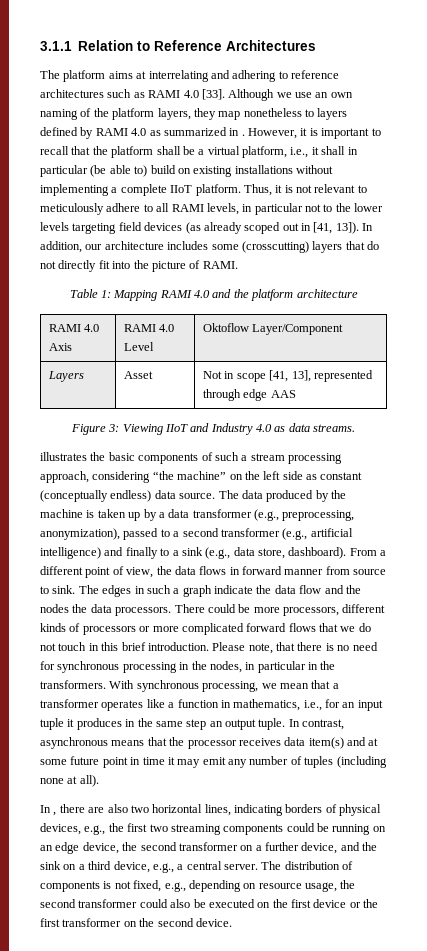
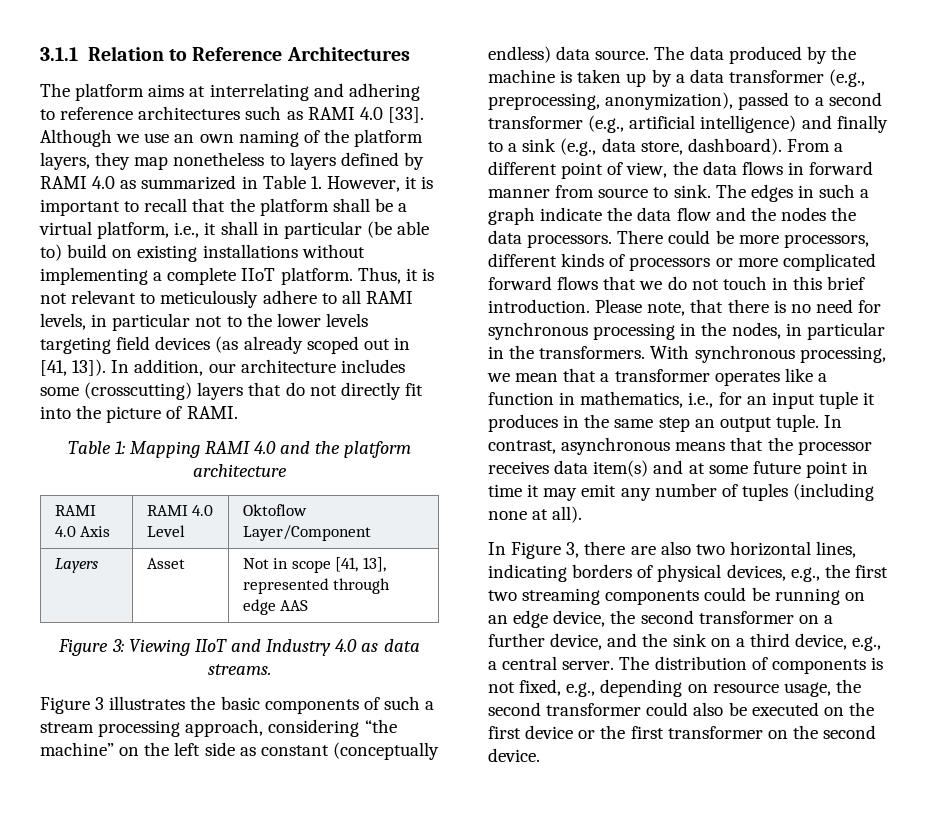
[241,134,245,136] . -> [262,175,322,189] Table 1.
(356, 428) none -> [40,697,105,714] Figure 3
[53,812,57,816] , -> [511,542,580,559] Figure 3,

